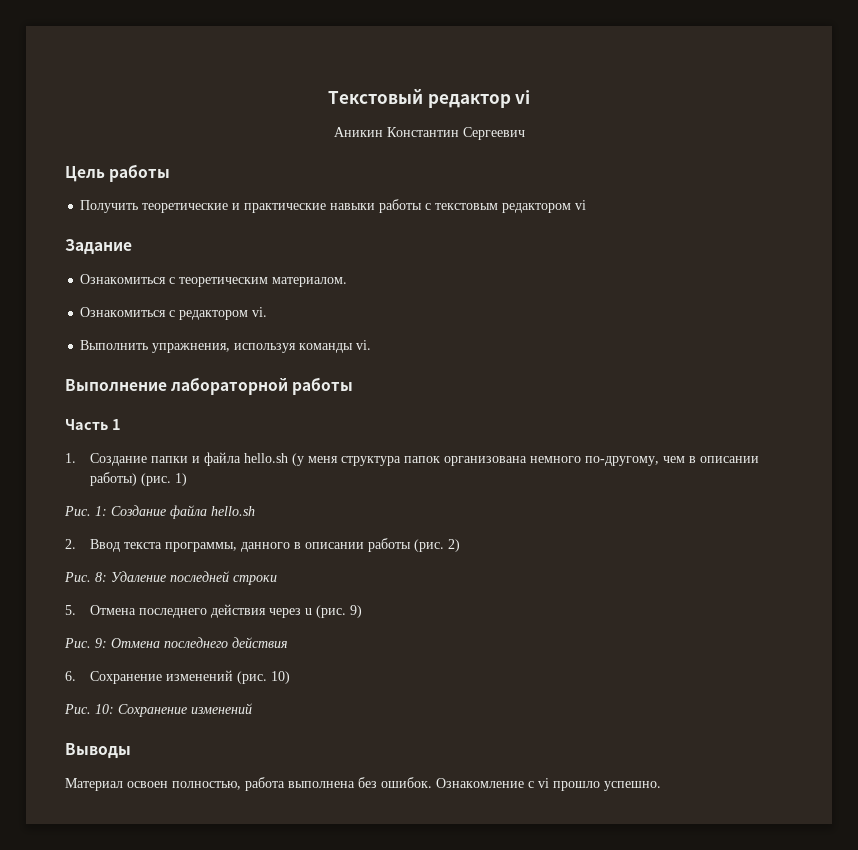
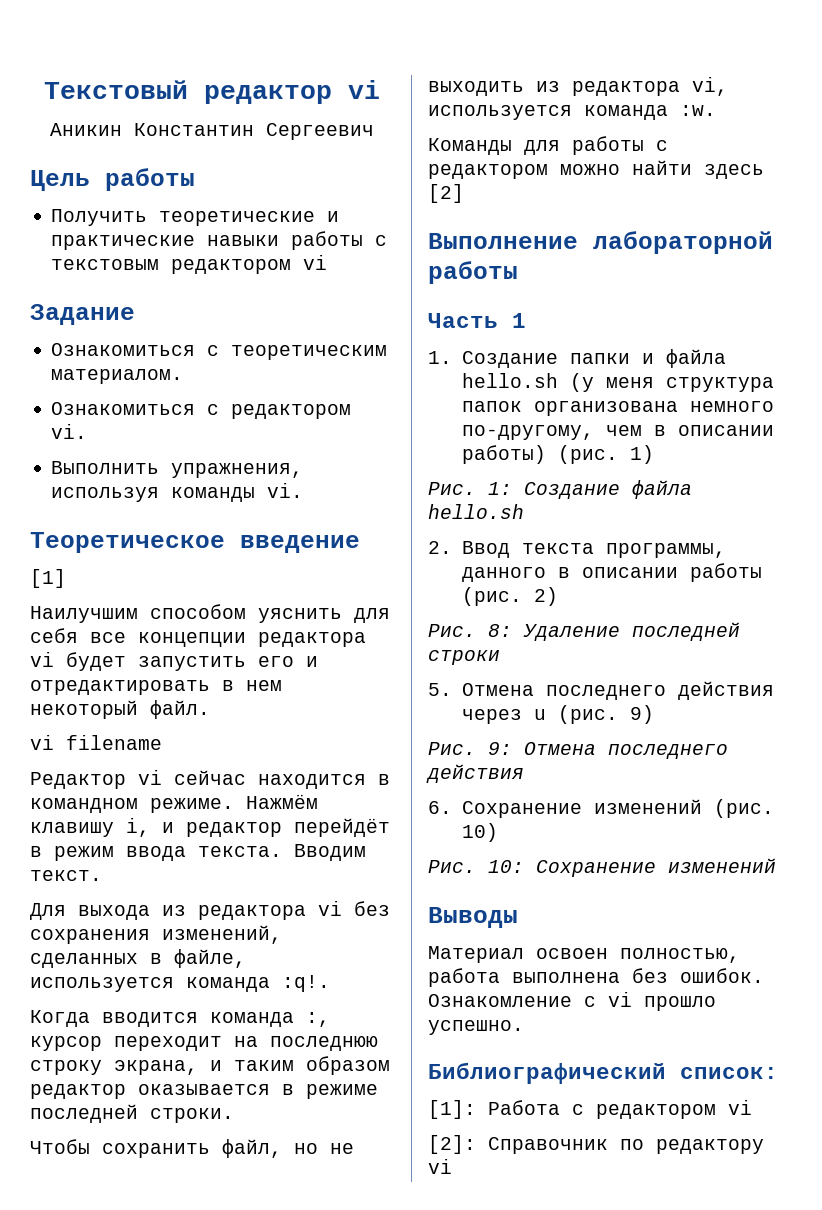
(372, 345) none -> [30,532,360,553] [30,569,66,588] [30,604,390,623] [30,628,366,647] [30,652,318,671] [30,680,282,695] [30,700,210,719] [30,735,162,750] [30,770,390,789] [30,794,318,813] [30,818,390,837] [30,844,366,861] [30,870,102,881] [30,901,390,920] [30,925,282,944] [30,949,246,968] [30,975,330,992] [30,1010,330,1027] [30,1036,378,1051] [30,1056,390,1075] [30,1084,378,1099] [30,1104,234,1123] [30,1139,354,1158] [428,77,728,96] [428,105,716,120] [428,136,668,155] [428,160,764,179] [428,184,464,203] // Теоретическое введение // [1] // Наилучшим способом уяснить для себя все концепции редактора vi будет запустить его и отредактировать в нем некоторый файл. // vi filename // Редактор vi сейчас находится в командном режиме. Нажмём клавишу i, и редактор перейдёт в режим ввода текста. Вводим текст. // Для выхода из редактора vi без сохранения изменений, сделанных в файле, используется команда :q!. // Когда вводится команда :, курсор переходит на последнюю строку экрана, и таким образом редактор оказывается в режиме последней строки. // Чтобы сохранить файл, но не выходить из редактора vi, используется команда :w. // Команды для работы с редактором можно найти здесь [2]
(661, 786) none -> [428,1062,778,1084] [428,1100,752,1119] [428,1135,764,1154] [428,1159,452,1174] // Библиографический список: // [1]: Работа с редактором vi // [2]: Справочник по редактору vi

